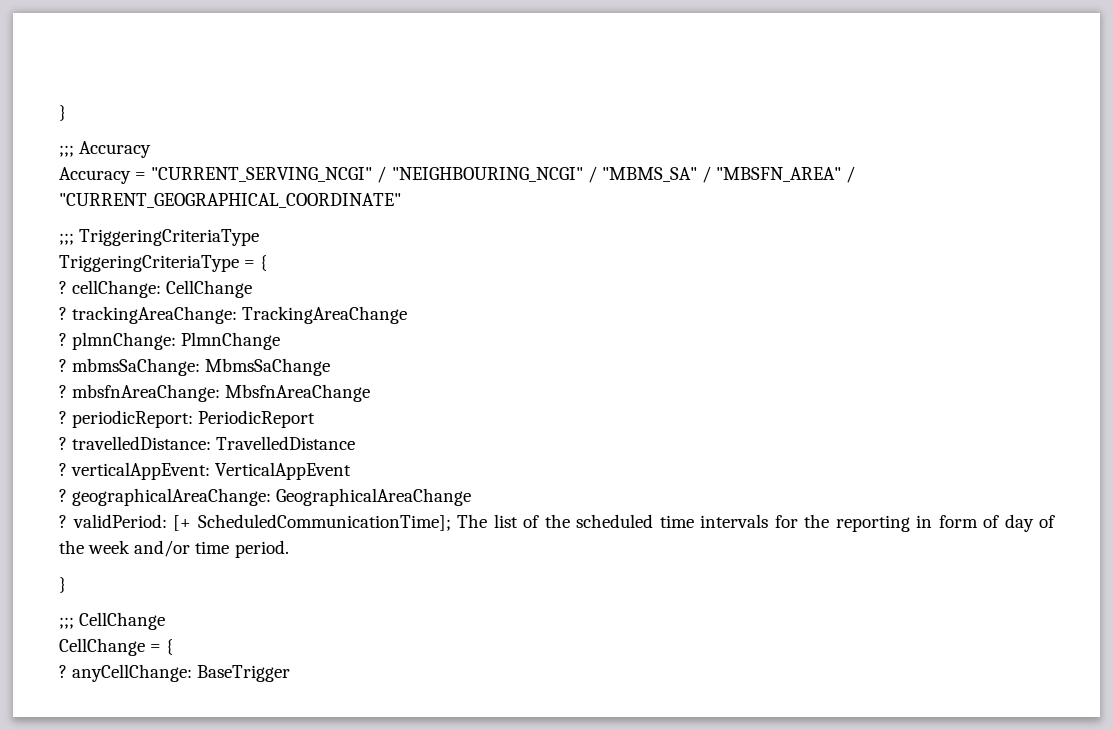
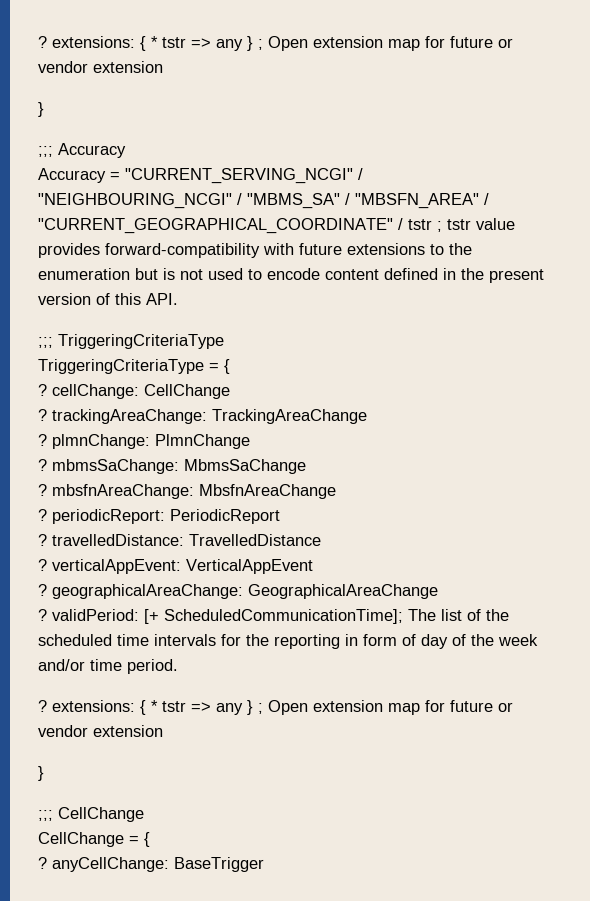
(59, 113) none -> [38,36,513,51] [38,61,163,73] ? extensions: { * tstr => any } ; Open extension map for future or vendor extension //
(401, 200) none -> [398,218,515,232] [38,243,472,258] [38,268,544,283] [38,293,178,305] / tstr ; tstr value provides forward-compatibility with future extensions to the enumeration but is not used to encode content defined in the present version of this API.
(289, 549) none -> [38,700,513,715] [38,725,163,737] // ? extensions: { * tstr => any } ; Open extension map for future or vendor extension

